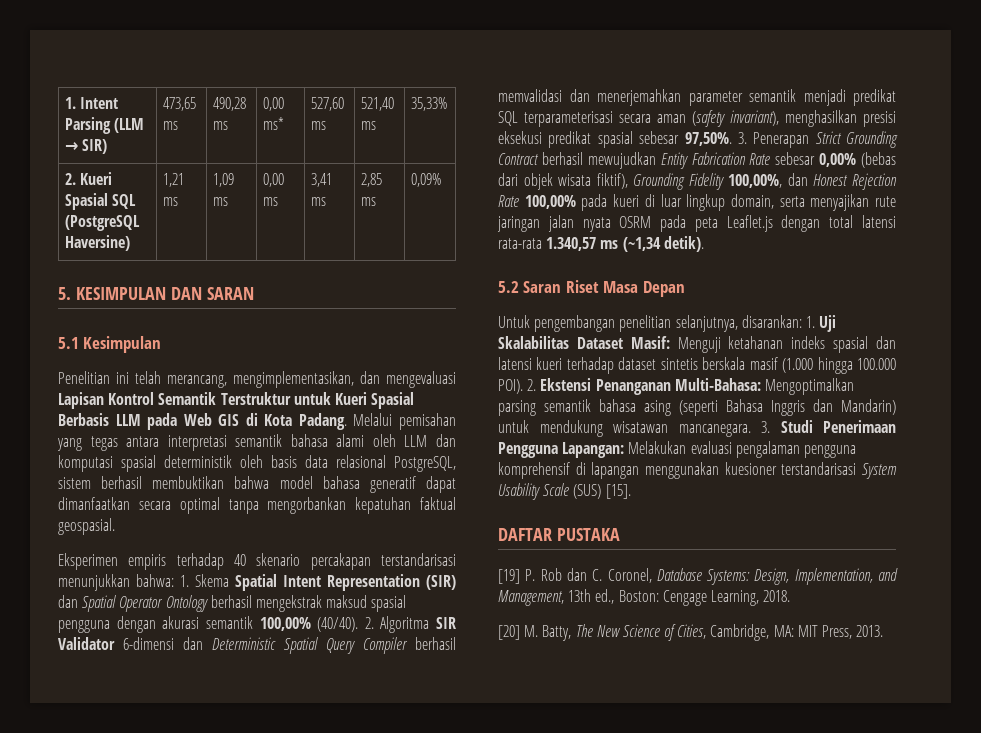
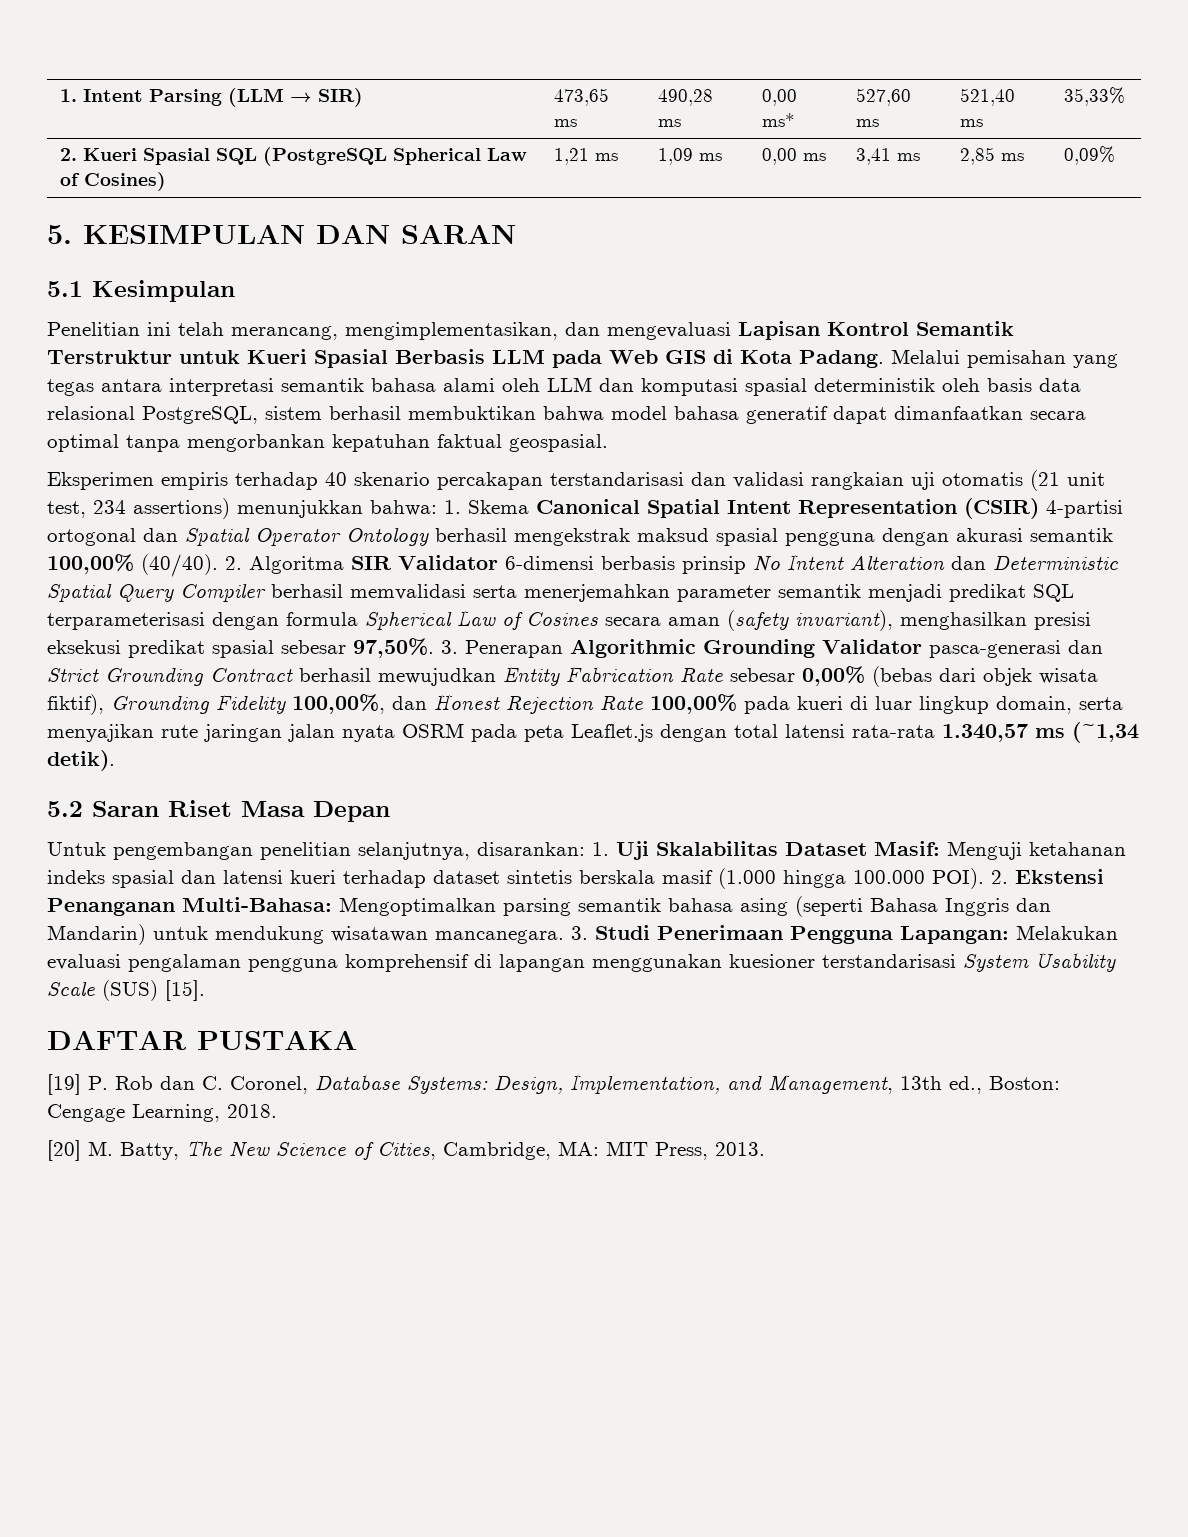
[64,235,130,251] Haversine) -> [393,148,528,165] [60,172,167,191] Spherical Law of Cosines)
(456, 559) none -> [691,470,1105,491] [47,498,230,519] dan validasi rangkaian uji otomatis (21 unit test, 234 assertions)
(229, 580) none -> [536,499,640,514] Canonical
[426,575,456,590] (SIR) -> [964,498,1123,519] [47,528,136,546] (CSIR) 4-partisi ortogonal
(174, 643) none -> [601,554,945,574] berbasis prinsip No Intent Alteration
[569,89,590,102] dan -> [473,585,517,598] serta
(613, 119) none -> [212,610,598,630] dengan formula Spherical Law of Cosines
(810, 140) none -> [570,639,1103,658] Algorithmic Grounding Validator pasca-generasi dan

